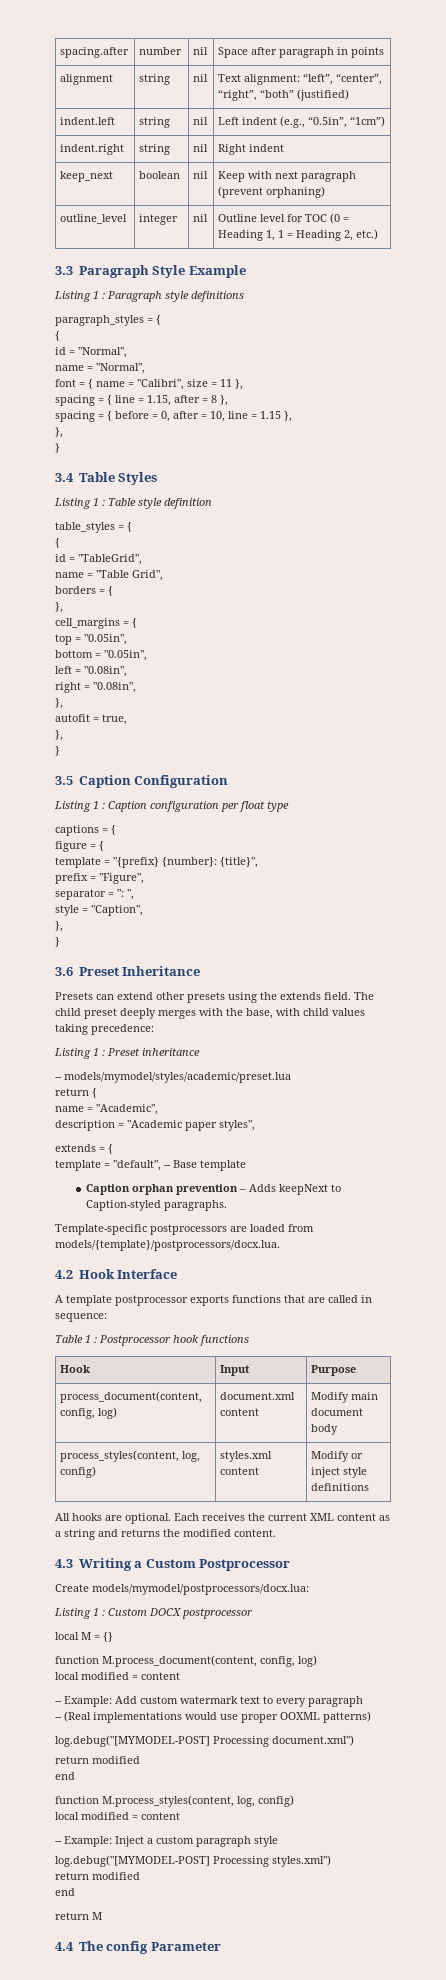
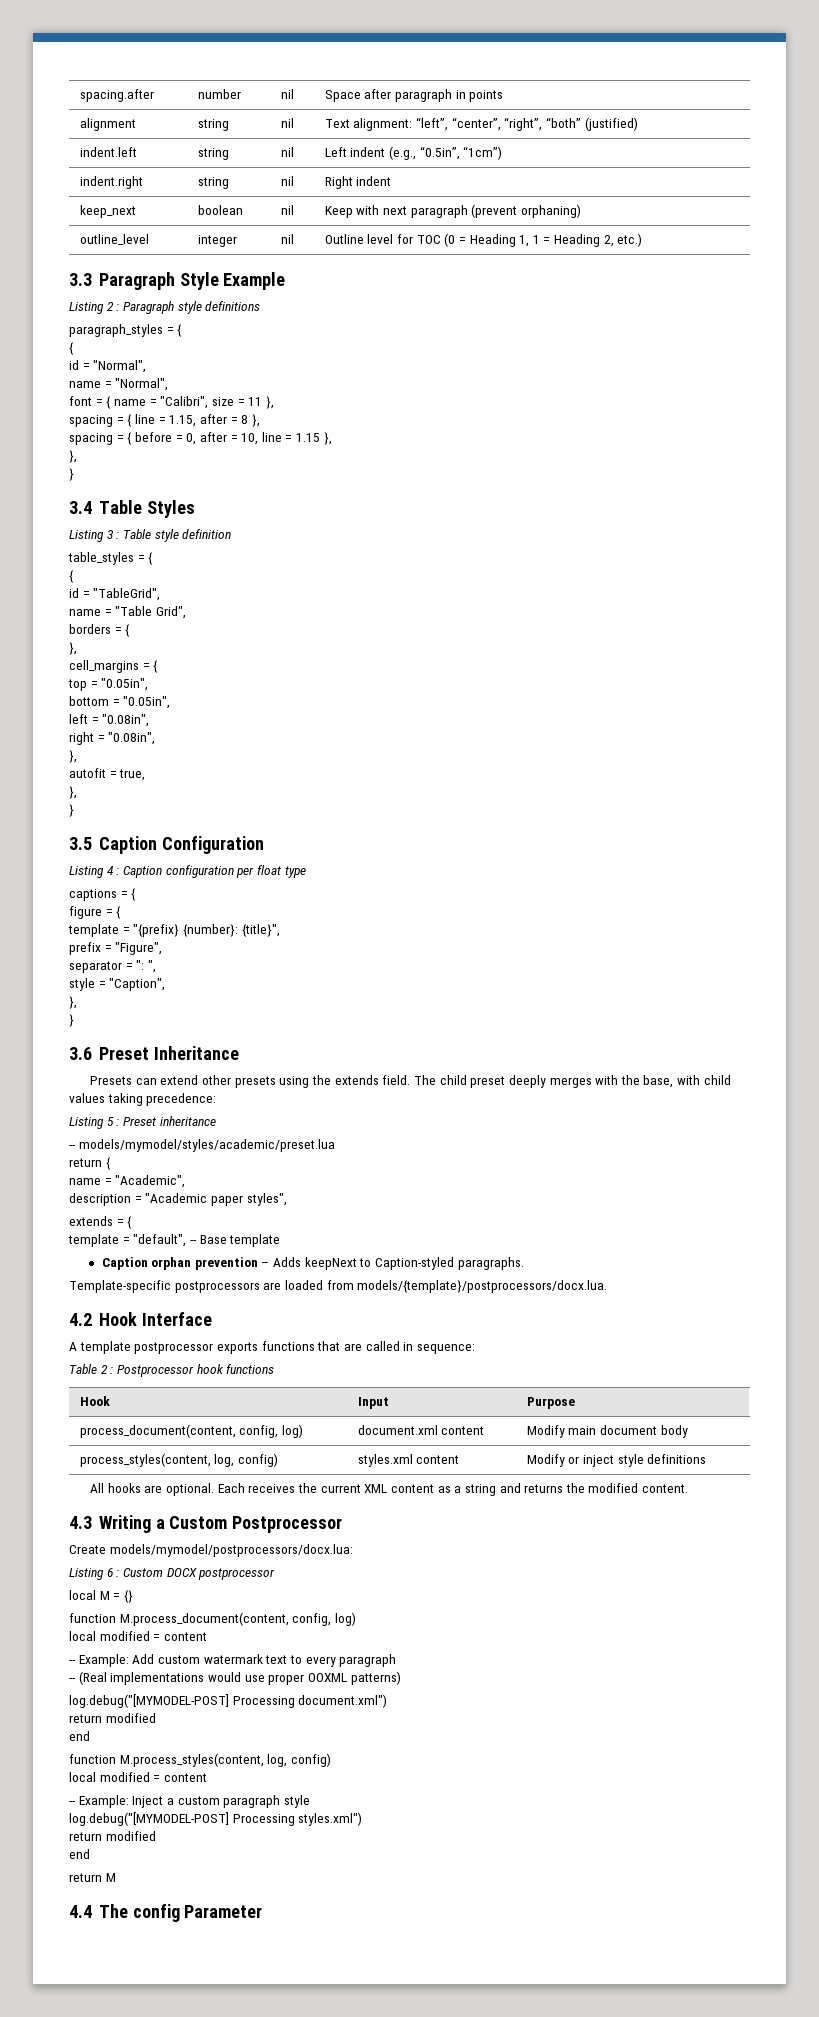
[93,291,99,299] 1 -> [106,302,114,311] 2
[93,498,99,506] 1 -> [106,530,114,539] 3
[93,801,99,809] 1 -> [106,866,114,875] 4
[93,1048,99,1056] 1 -> [106,1117,114,1126] 5
[85,1335,91,1343] 1 -> [100,1365,108,1374] 2
[93,1608,99,1616] 1 -> [106,1568,113,1577] 6

